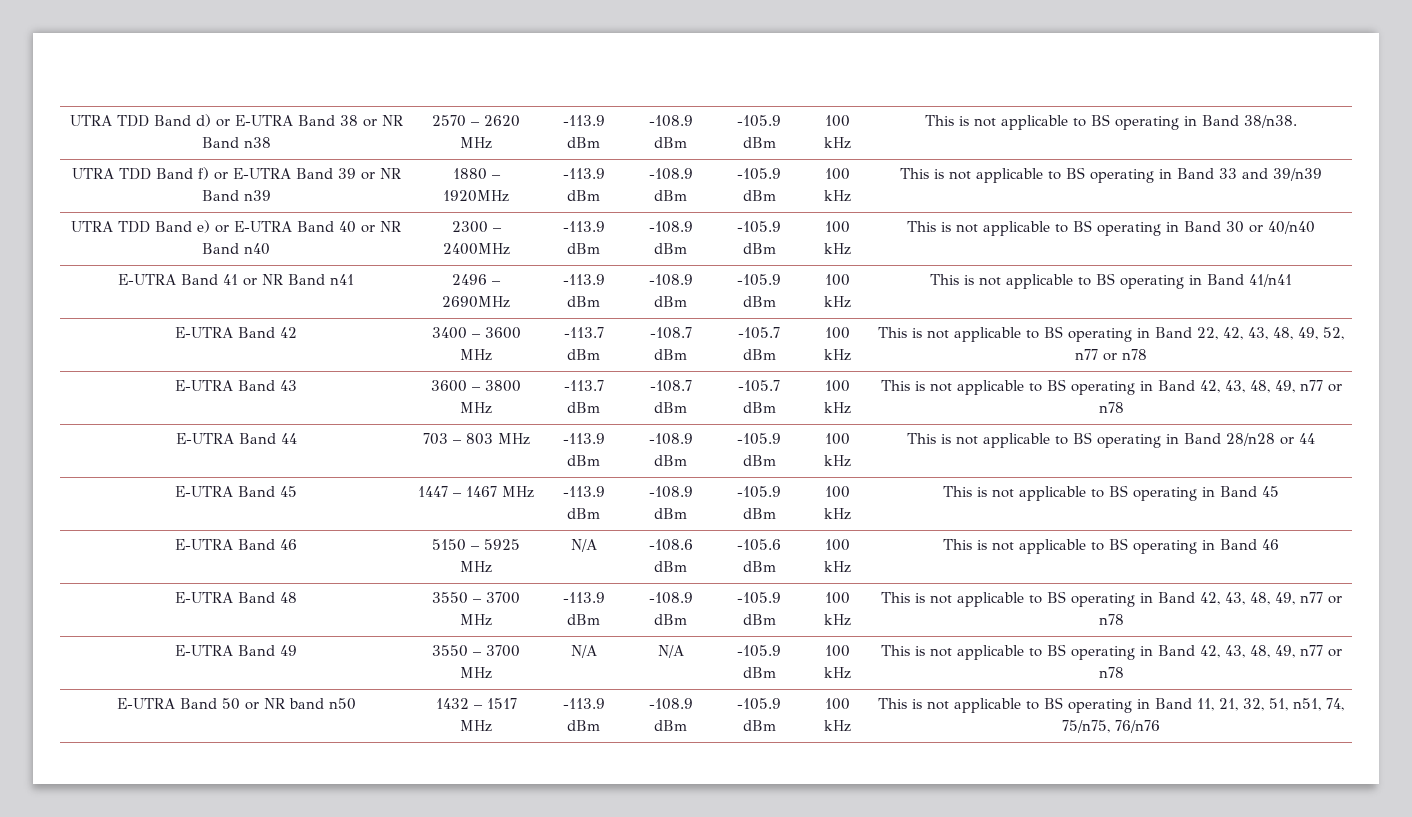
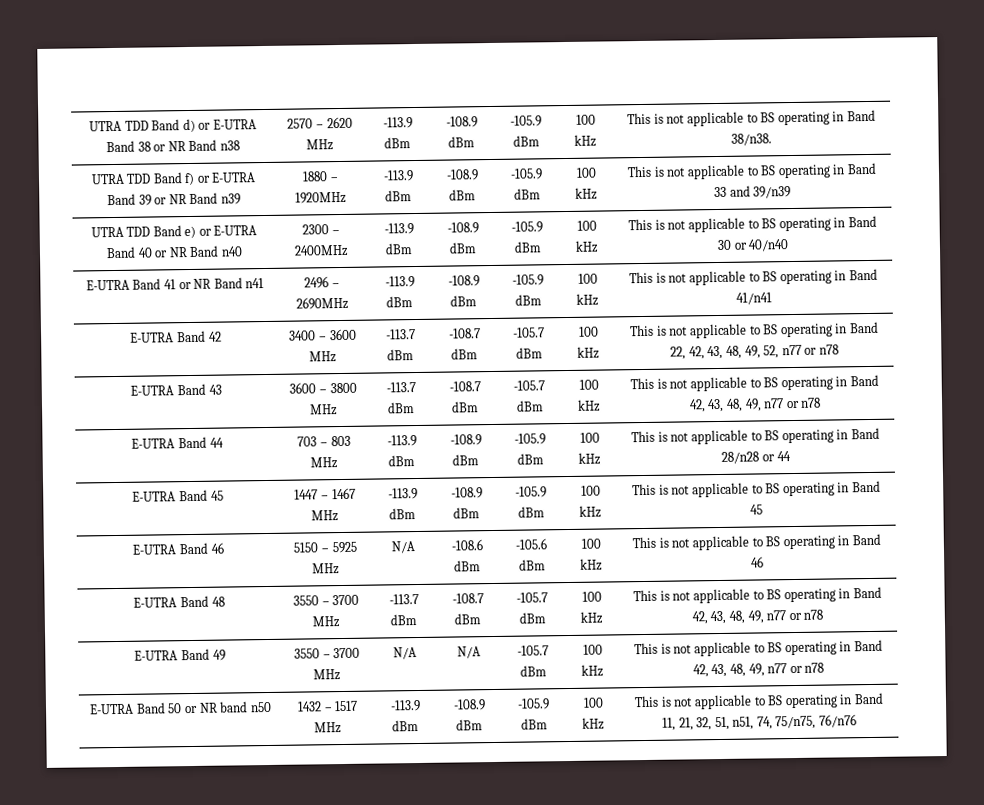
[562,592,605,603] [567,614,600,625] [648,592,693,604] [654,614,687,625] [737,592,781,604] -113.9 dBm | -108.9 dBm | -105.9 -> [388,593,419,605] [390,614,417,626] [451,593,484,604] [454,613,481,625] [516,592,548,603] -113.7 dBm | -108.7 dBm | -105.7
[737,645,781,657] -105.9 -> [517,645,549,656] -105.7

